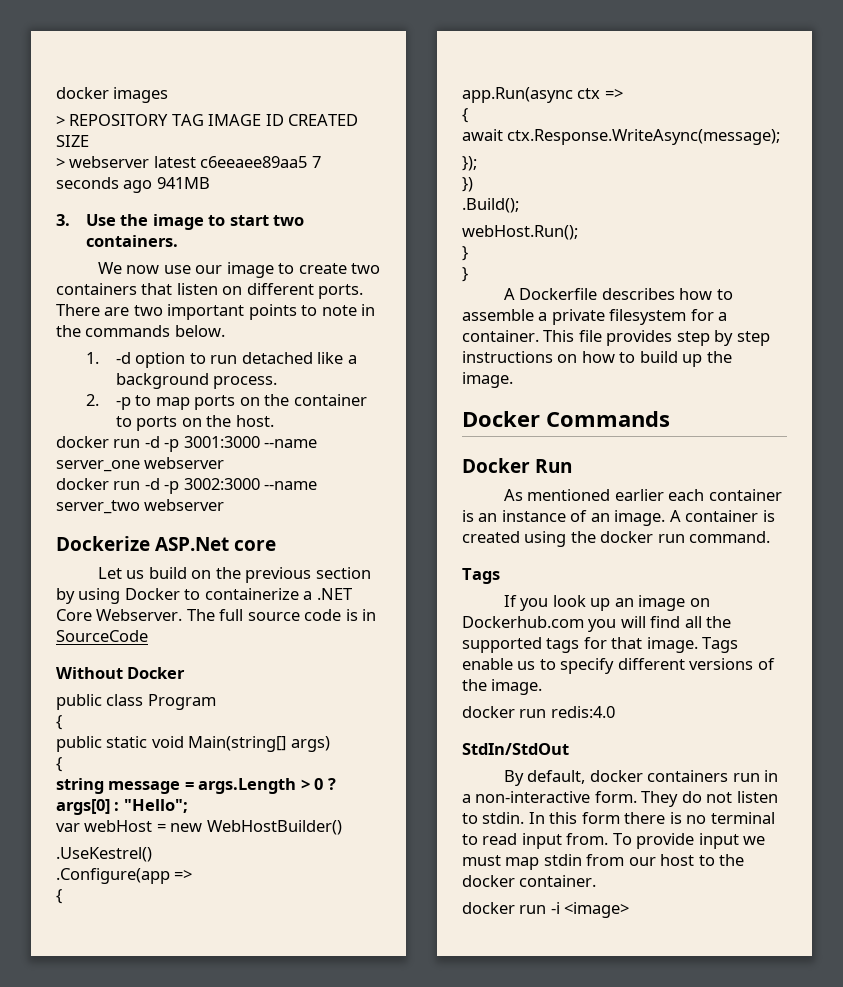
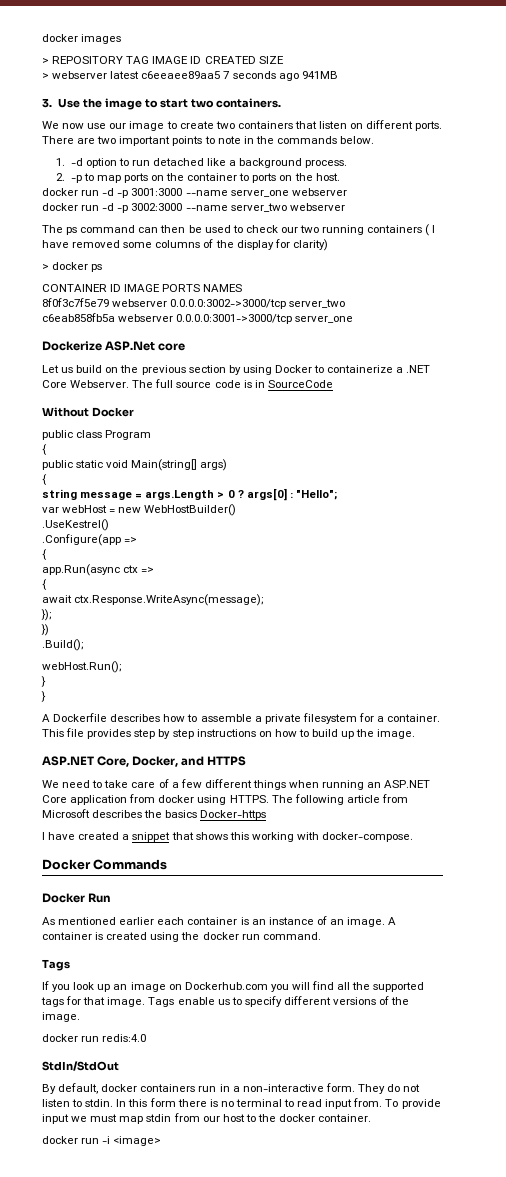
(225, 505) none -> [42,224,436,236] [42,239,328,251] [42,262,103,272] [42,284,243,292] [42,298,346,309] [42,313,354,324] // The ps command can then be used to check our two running containers ( I have removed some columns of the display for clarity) // > docker ps // CONTAINER ID IMAGE PORTS NAMES // 8f0f3c7f5e79 webserver 0.0.0.0:3002->3000/tcp server_two // c6eab858fb5a webserver 0.0.0.0:3001->3000/tcp server_one
(513, 380) none -> [42,756,247,767] [42,779,431,790] [42,794,408,805] [42,809,267,820] [42,832,414,842] // ASP.NET Core, Docker, and HTTPS // We need to take care of a few different things when running an ASP.NET Core application from docker using HTTPS. The following article from Microsoft describes the basics Docker-https // I have created a snippet that shows this working with docker-compose.

